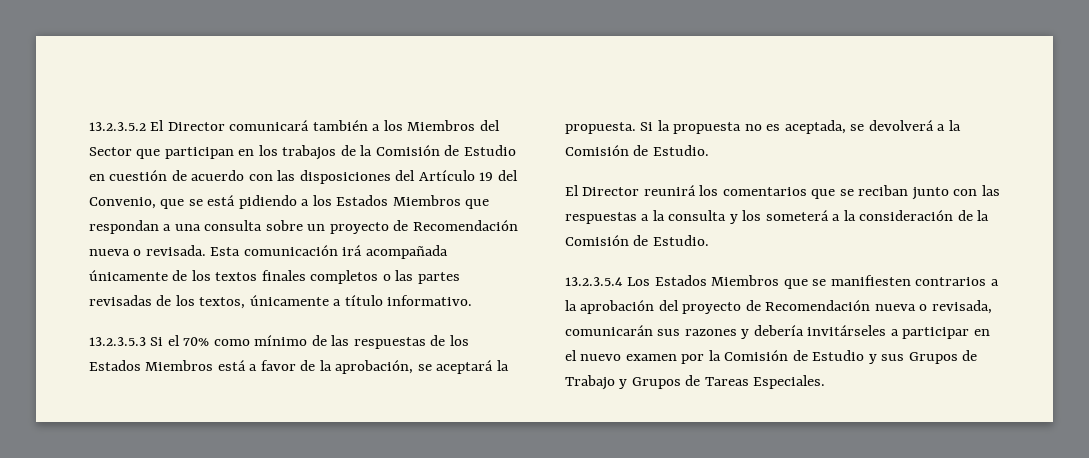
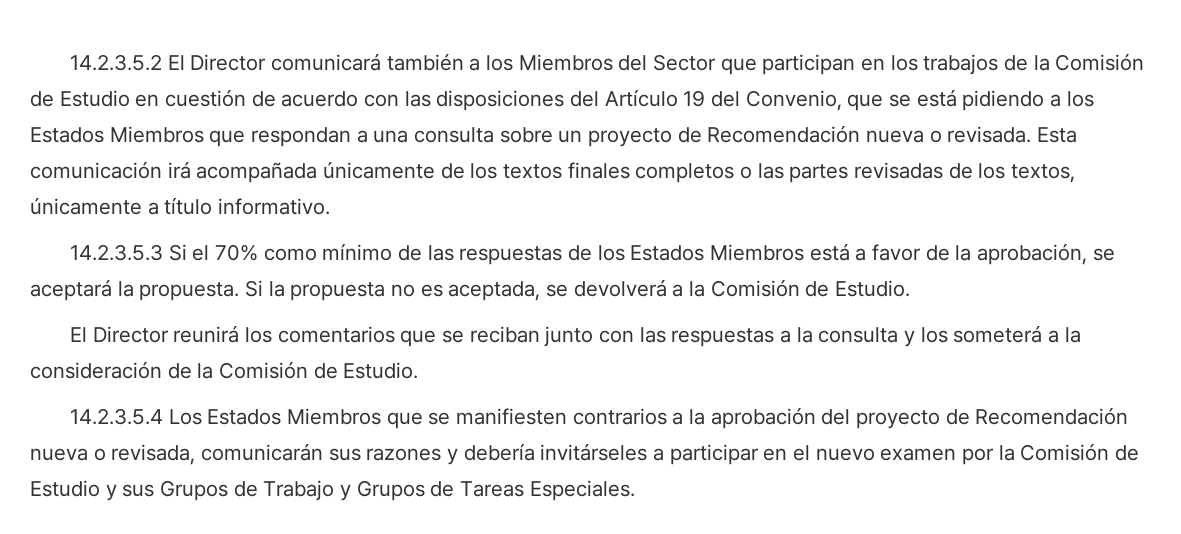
[89,122,146,131] 13.2.3.5.2 -> [69,54,162,71] 14.2.3.5.2
[89,337,146,346] 13.2.3.5.3 -> [69,244,163,261] 14.2.3.5.3
[565,277,623,286] 13.2.3.5.4 -> [69,408,163,425] 14.2.3.5.4

